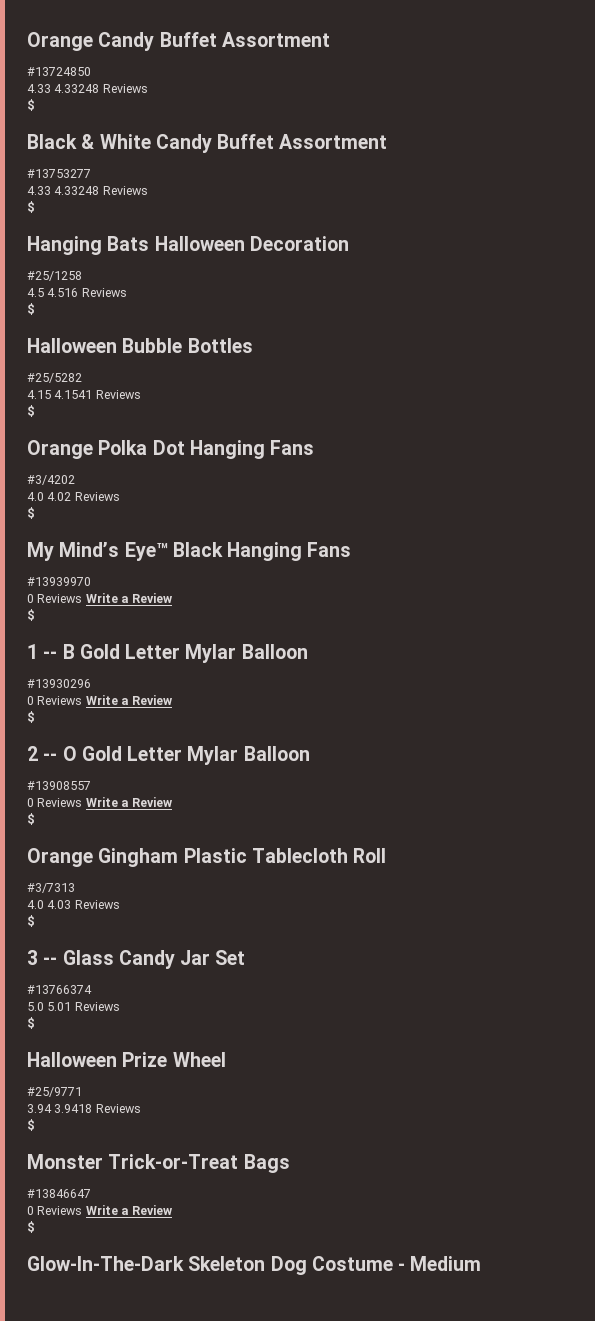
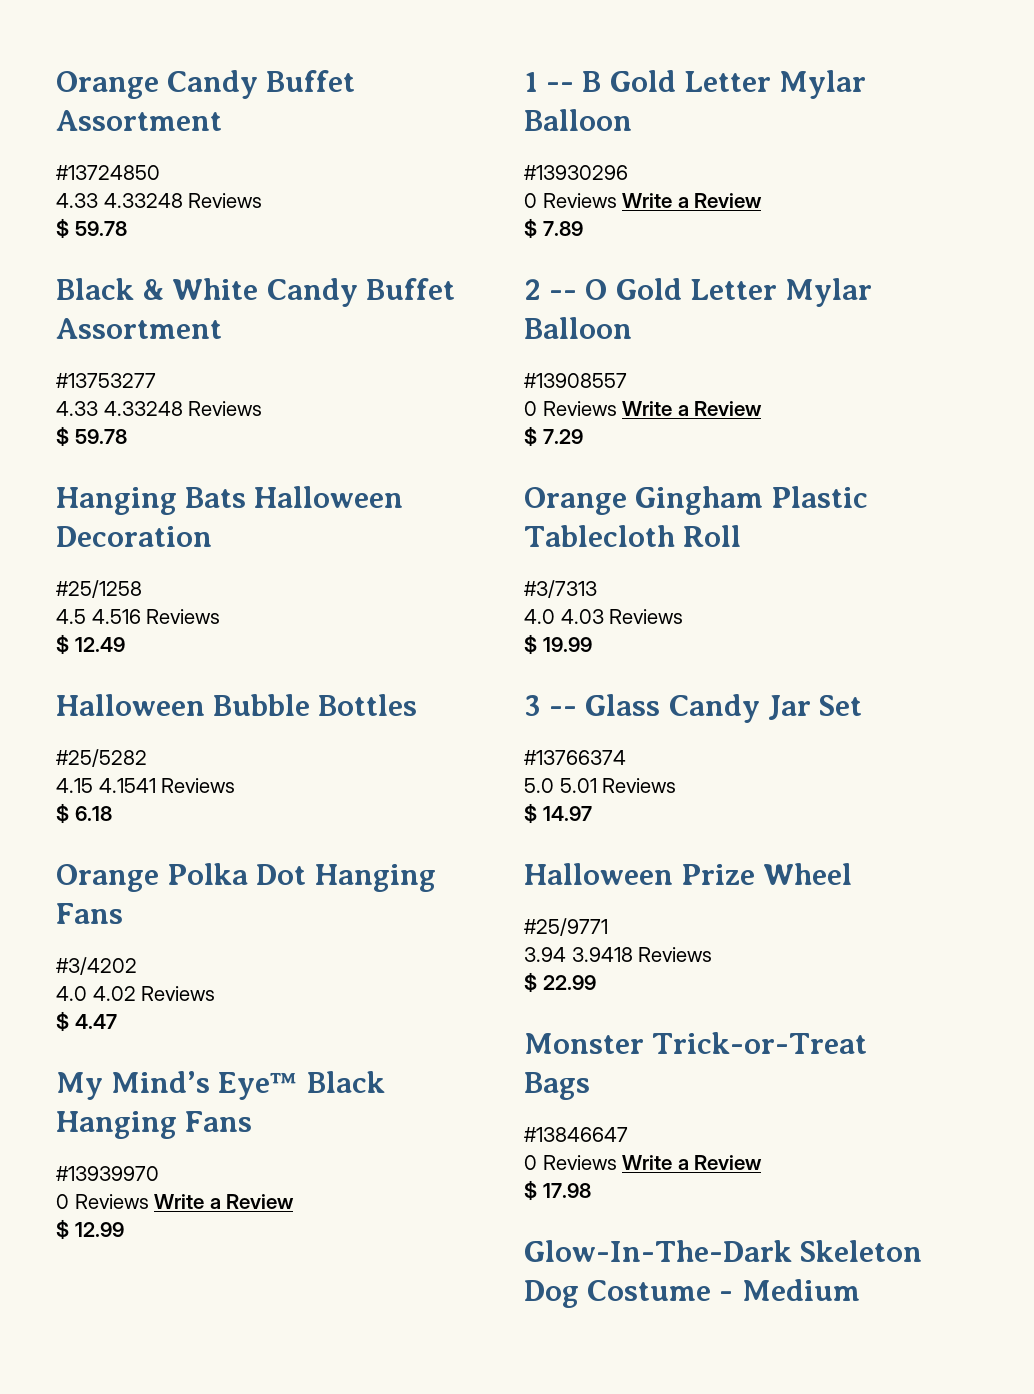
(35, 105) none -> [74,221,127,236] 59.78
(35, 207) none -> [74,429,127,444] 59.78
(35, 309) none -> [74,637,125,652] 12.49
(35, 411) none -> [74,806,112,821] 6.18
(35, 513) none -> [74,1014,117,1029] 4.47
(35, 615) none -> [74,1222,124,1237] 12.99
(35, 717) none -> [542,221,583,236] 7.89
(35, 819) none -> [542,429,583,444] 7.29
(35, 921) none -> [542,637,592,652] 19.99
(35, 1023) none -> [542,806,592,821] 14.97
(35, 1125) none -> [542,975,596,990] 22.99
(35, 1227) none -> [542,1183,591,1198] 17.98

